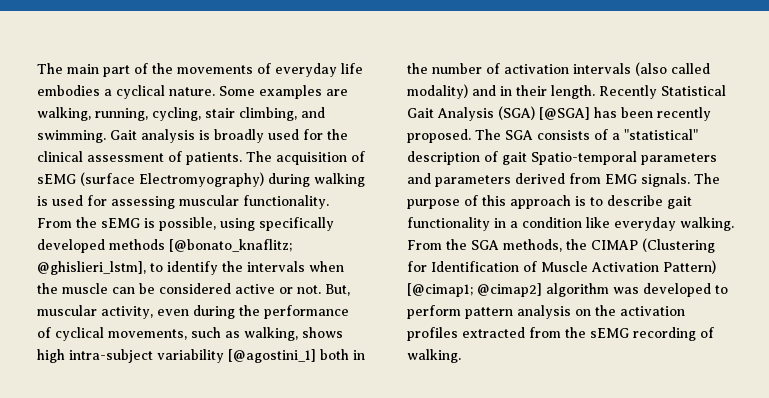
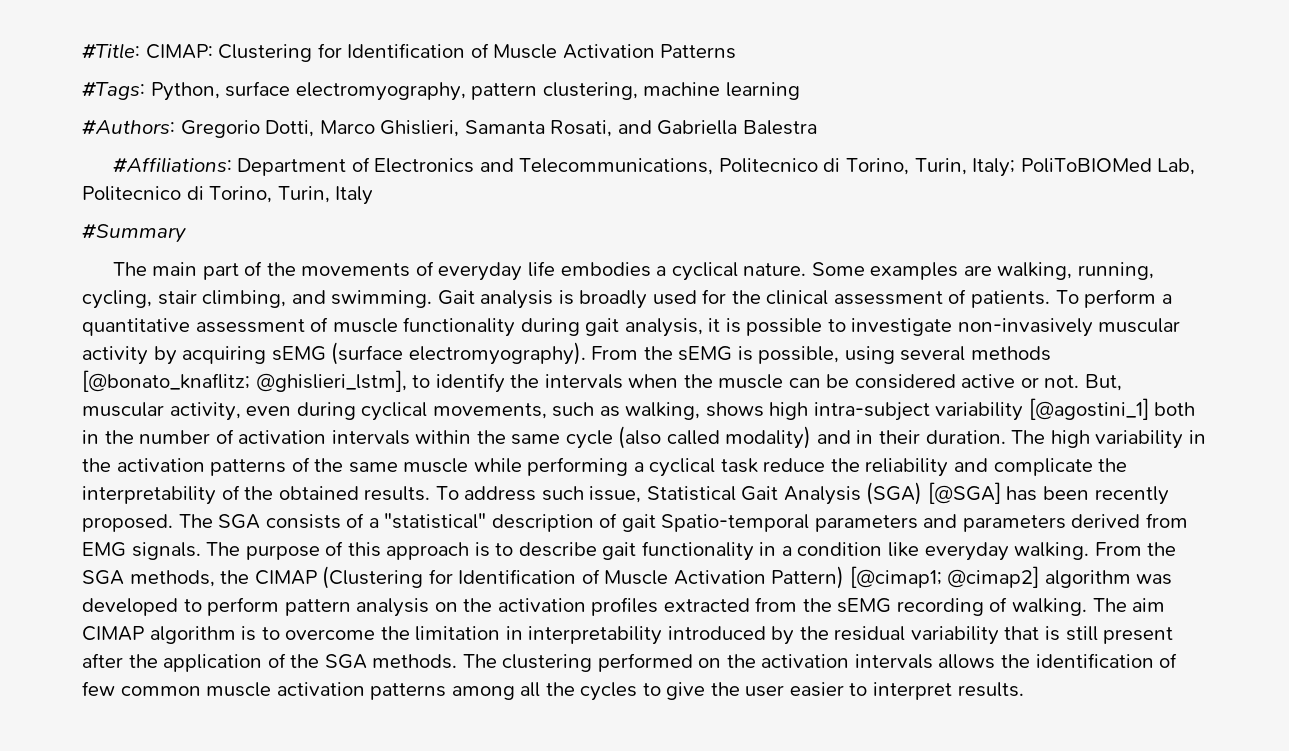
(37, 68) none -> [82,43,737,62] [82,81,800,101] [82,120,817,138] [112,157,1196,177] [82,186,374,205] [82,224,186,243] #Title: CIMAP: Clustering for Identification of Muscle Activation Patterns // #Tags: Python, surface electromyography, pattern clustering, machine learning // #Authors: Gregorio Dotti, Marco Ghislieri, Samanta Rosati, and Gabriella Balestra // #Affiliations: Department of Electronics and Telecommunications, Politecnico di Torino, Turin, Italy; PoliToBIOMed Lab, Politecnico di Torino, Turin, Italy // #Summary //
[246,151,365,165] [37,172,365,187] [37,195,329,209] The acquisition of sEMG (surface Electromyography) during walking is used for assessing muscular functionality. -> [1055,289,1172,308] [82,317,1181,337] [82,342,586,365] To perform a quantitative assessment of muscle functionality during gait analysis, it is possible to investigate non-invasively muscular activity by acquiring sEMG (surface electromyography).
[259,217,334,231] [37,239,105,253] specifically developed -> [900,346,966,361] several
[239,305,349,319] [37,327,51,338] the performance of -> (356, 411) none
(631, 68) none -> [415,430,613,449] within the same cycle
[551,85,657,99] length. Recently -> [925,430,1206,449] [82,457,1128,477] [82,485,642,505] duration. The high variability in the activation patterns of the same muscle while performing a cyclical task reduce the reliability and complicate the interpretability of the obtained results. To address such issue,
(461, 356) none -> [1092,598,1166,612] [82,626,1174,645] [82,653,1178,672] [82,681,1024,701] The aim CIMAP algorithm is to overcome the limitation in interpretability introduced by the residual variability that is still present after the application of the SGA methods. The clustering performed on the activation intervals allows the identification of few common muscle activation patterns among all the cycles to give the user easier to interpret results.

